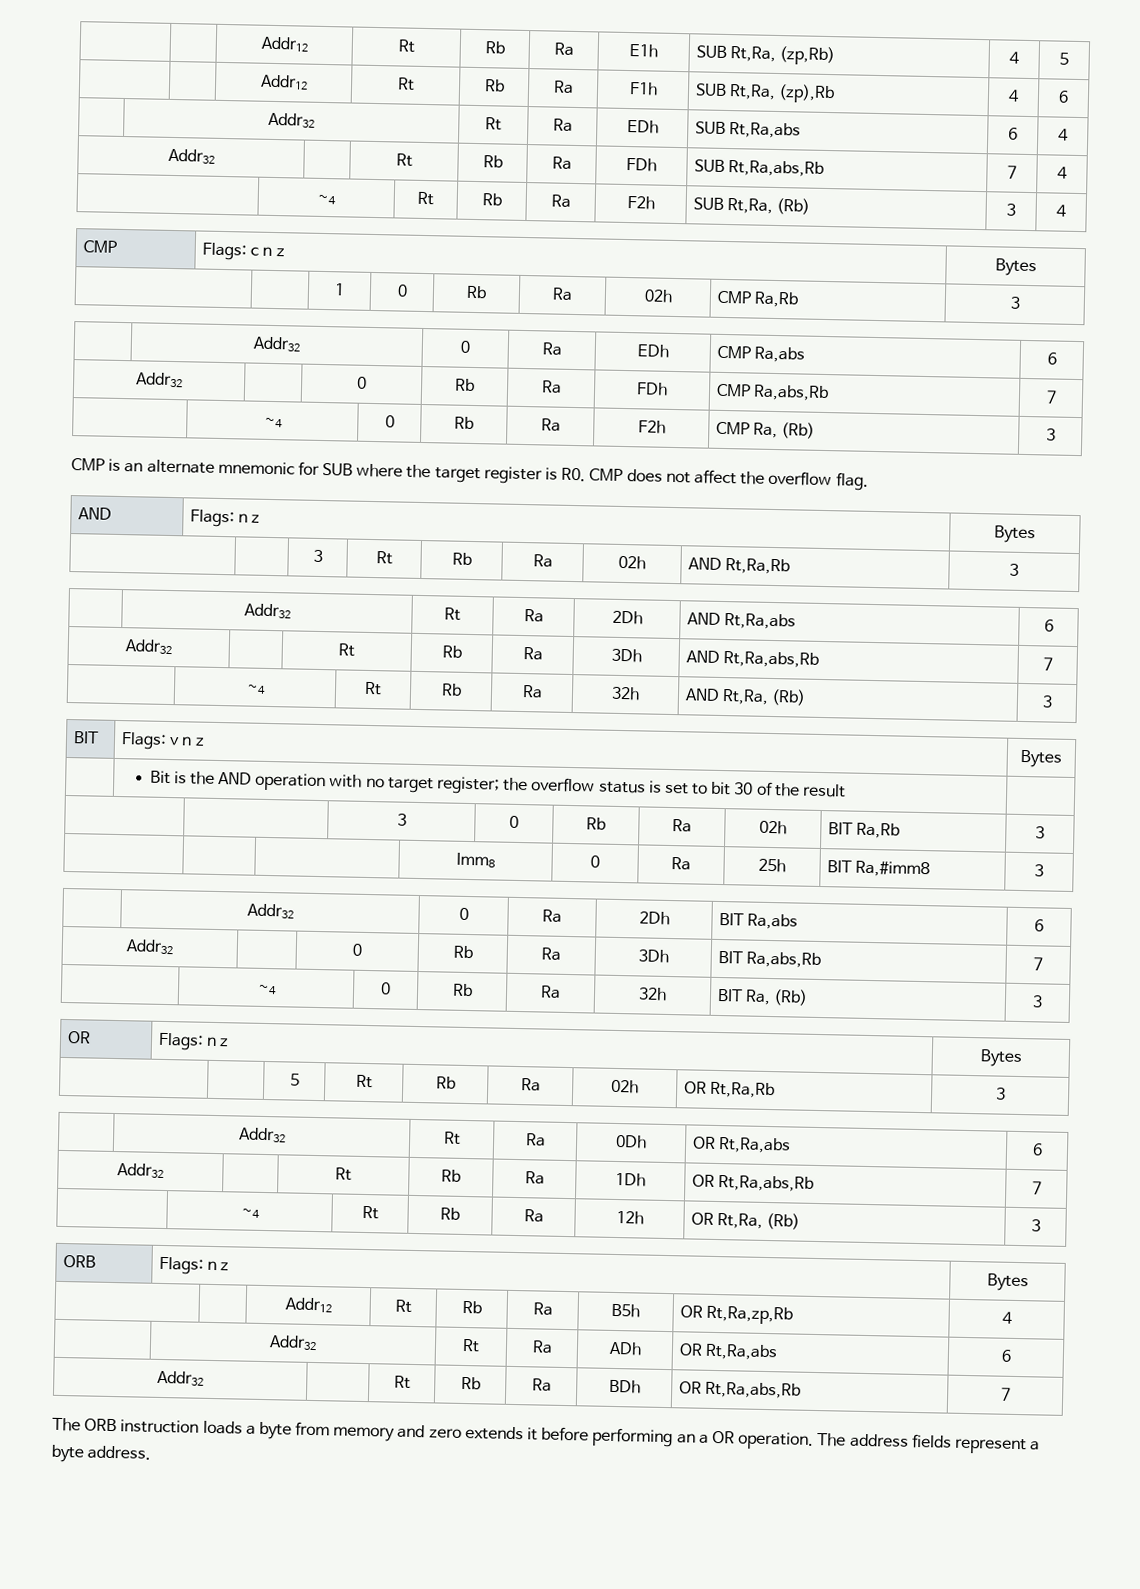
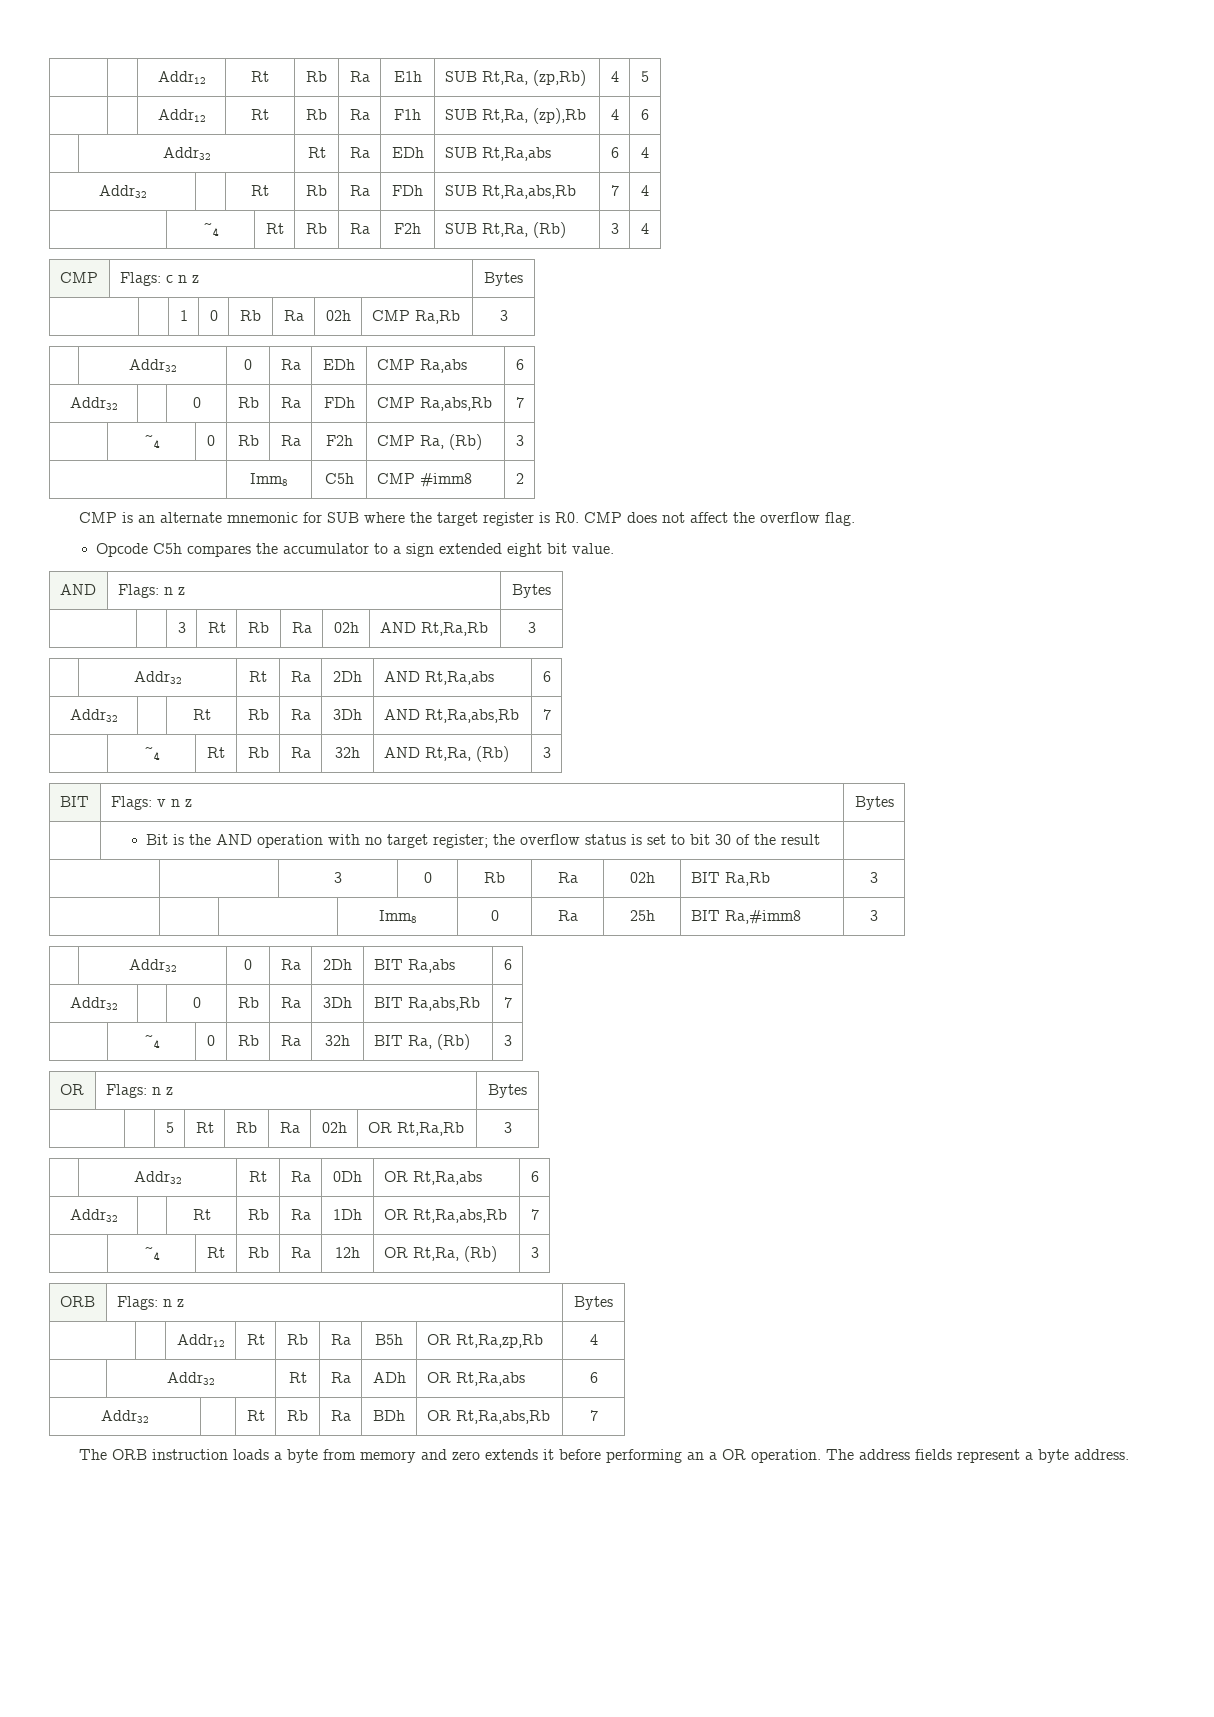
(1056, 434) none -> [250,473,288,486] [324,473,354,484] [376,473,472,487] [515,473,524,484] // | Imm8 | C5h | CMP #imm8 | 2
(869, 481) none -> [96,543,615,557] // Opcode C5h compares the accumulator to a sign extended eight bit value.

